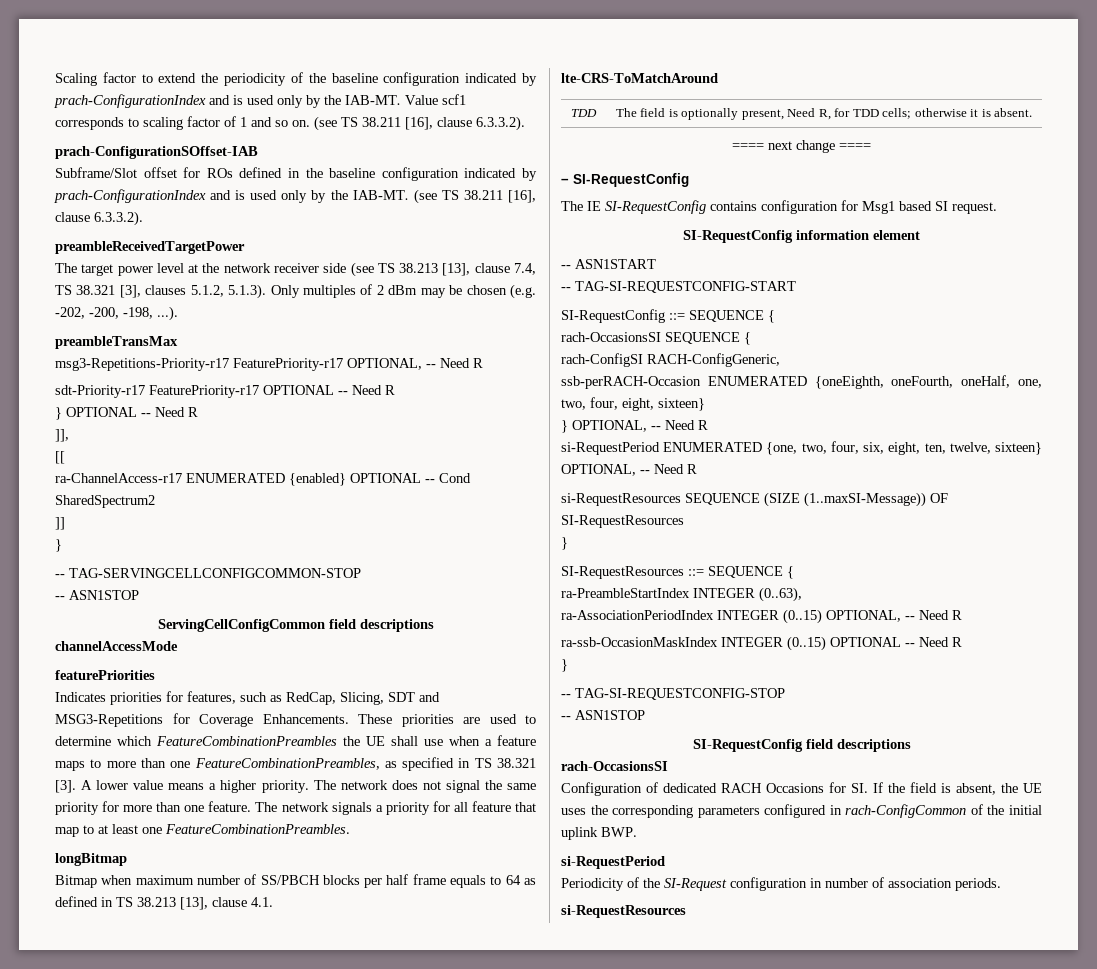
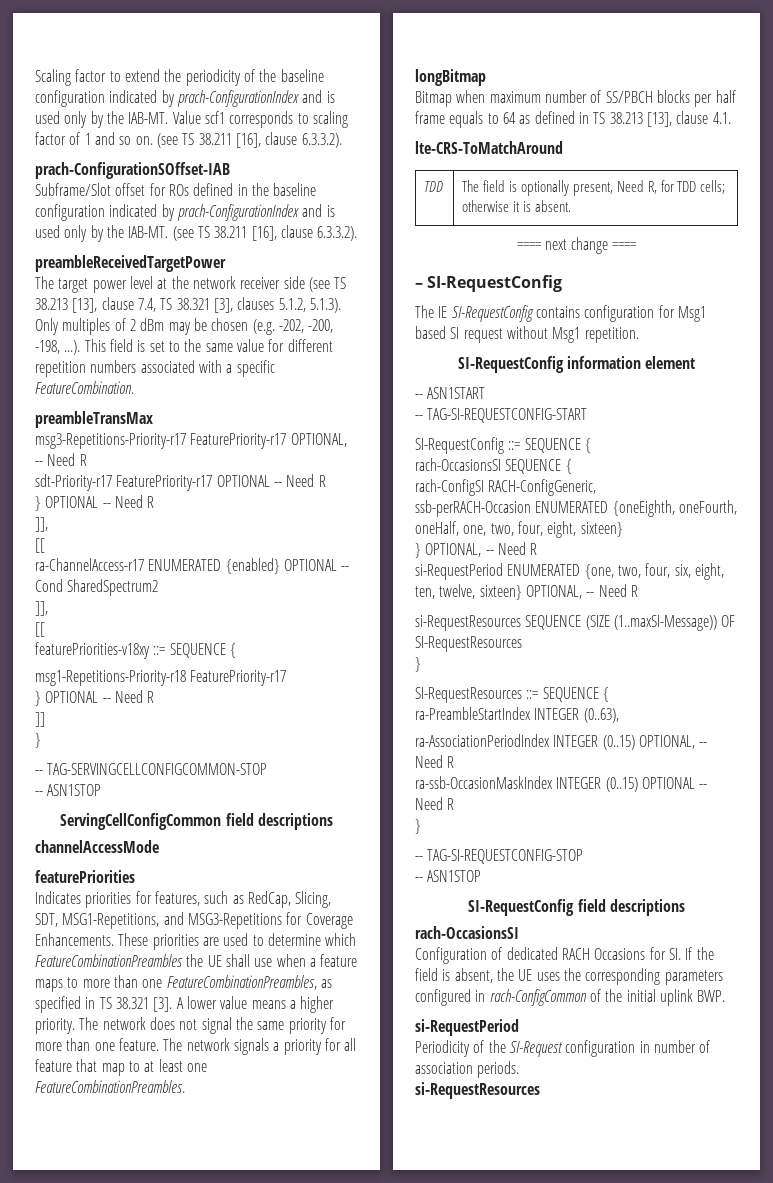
(178, 313) none -> [84,339,333,352] [35,360,275,377] [35,381,134,394] This field is set to the same value for different repetition numbers associated with a specific FeatureCombination.
(155, 501) none -> [35,601,48,616] [35,622,45,637] [35,642,236,659] [35,670,287,686] [35,690,155,706] // ]], // [[ // featurePriorities-v18xy ::= SEQUENCE { // msg1-Repetitions-Priority-r18 FeaturePriority-r17 // } OPTIONAL -- Need R
[388,692,415,702] SDT -> [35,913,160,929] SDT, MSG1-Repetitions,
[952,202,997,214] request. -> [463,326,639,343] request without Msg1 repetition.

